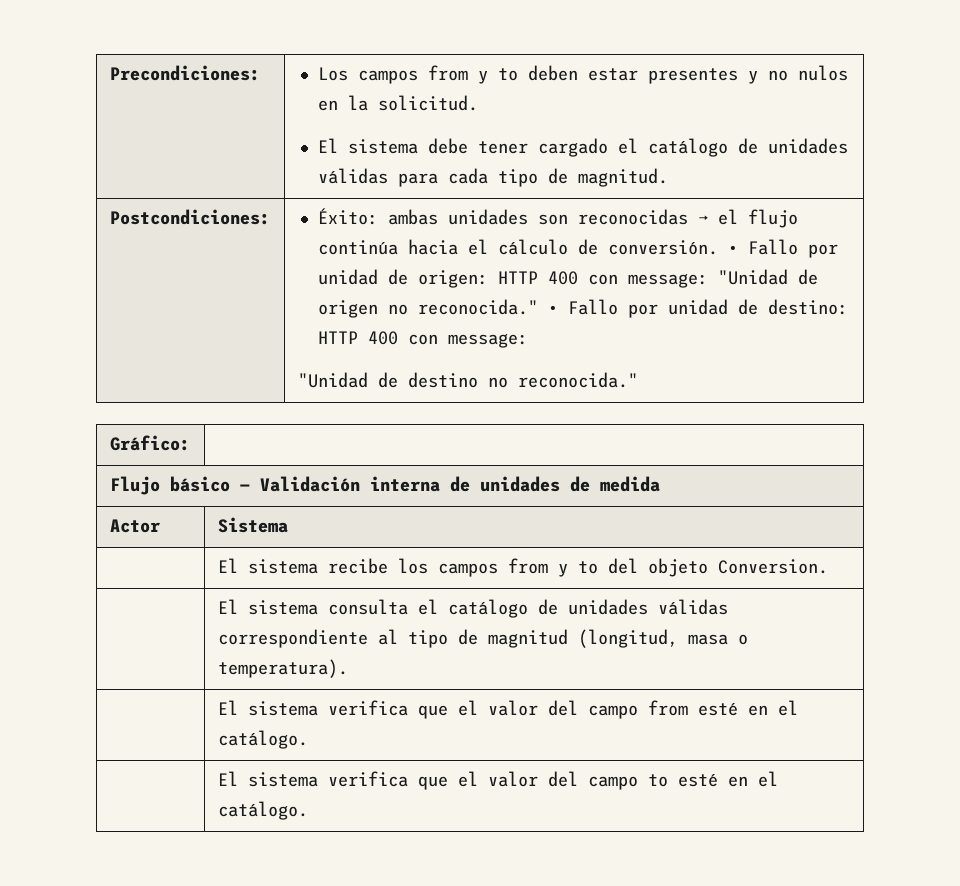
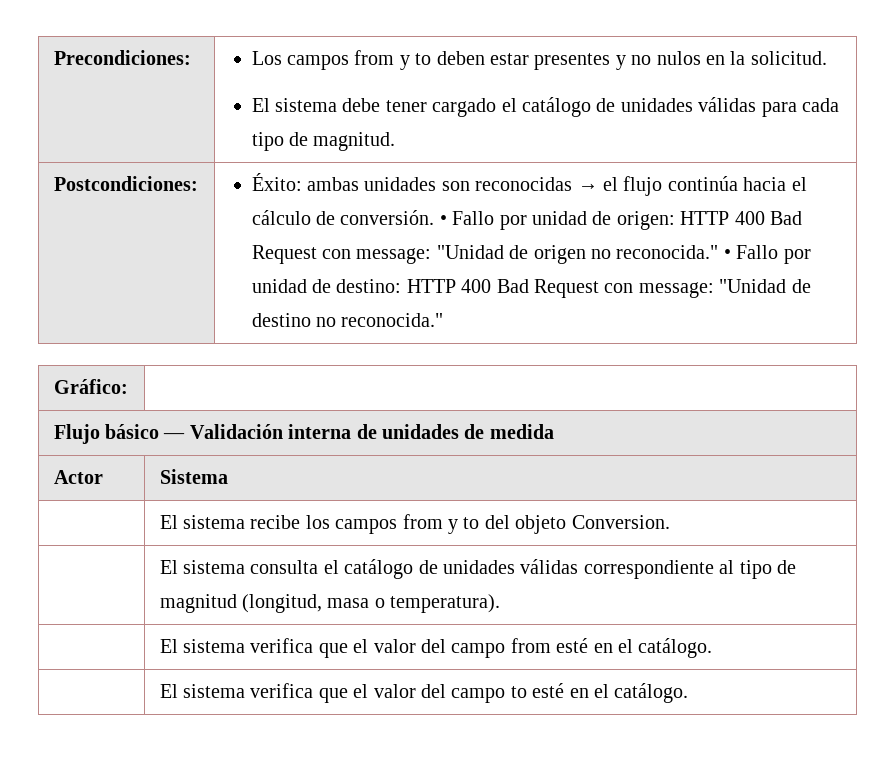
(578, 278) none -> [770,211,803,225] [251,245,317,264] Bad Request
[407,333,528,348] con message: // -> [496,279,714,298] Bad Request con message:

